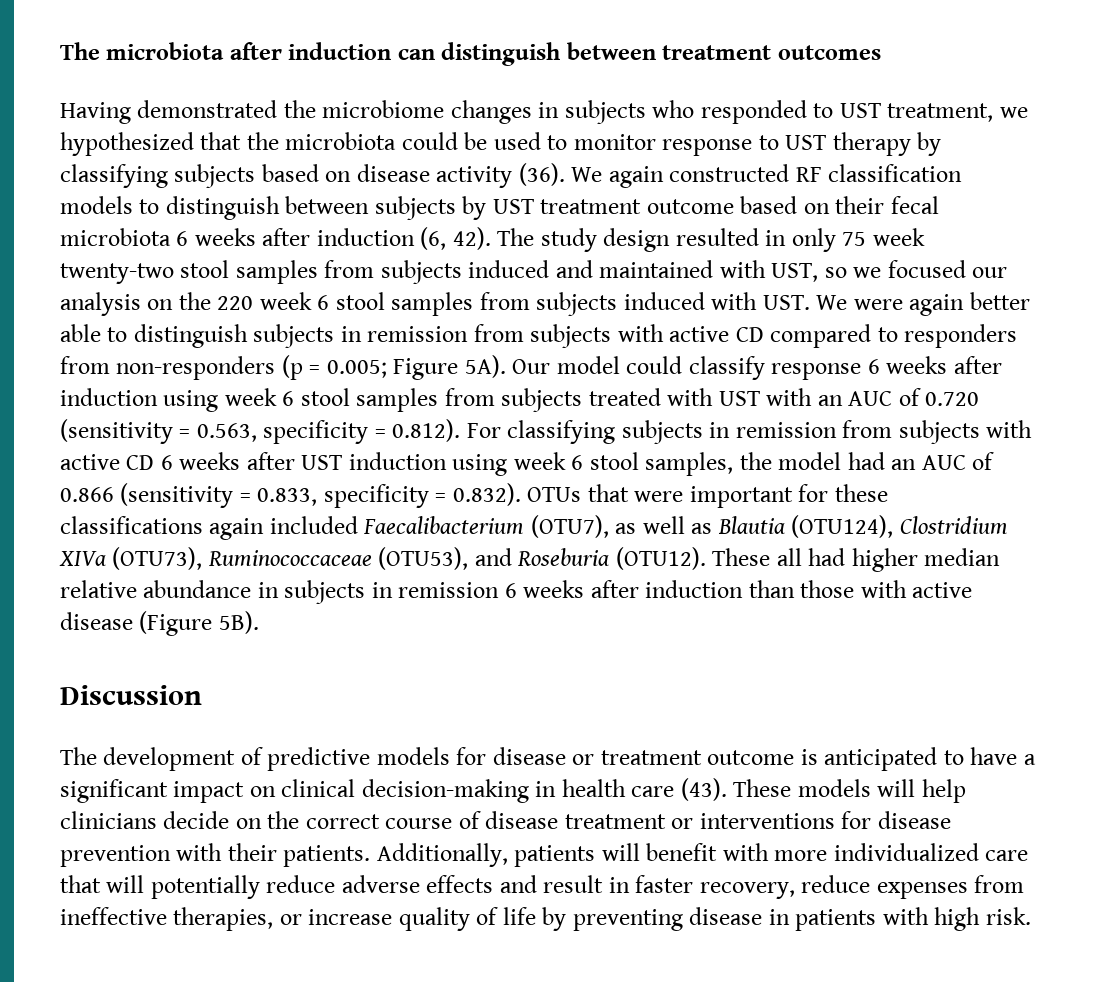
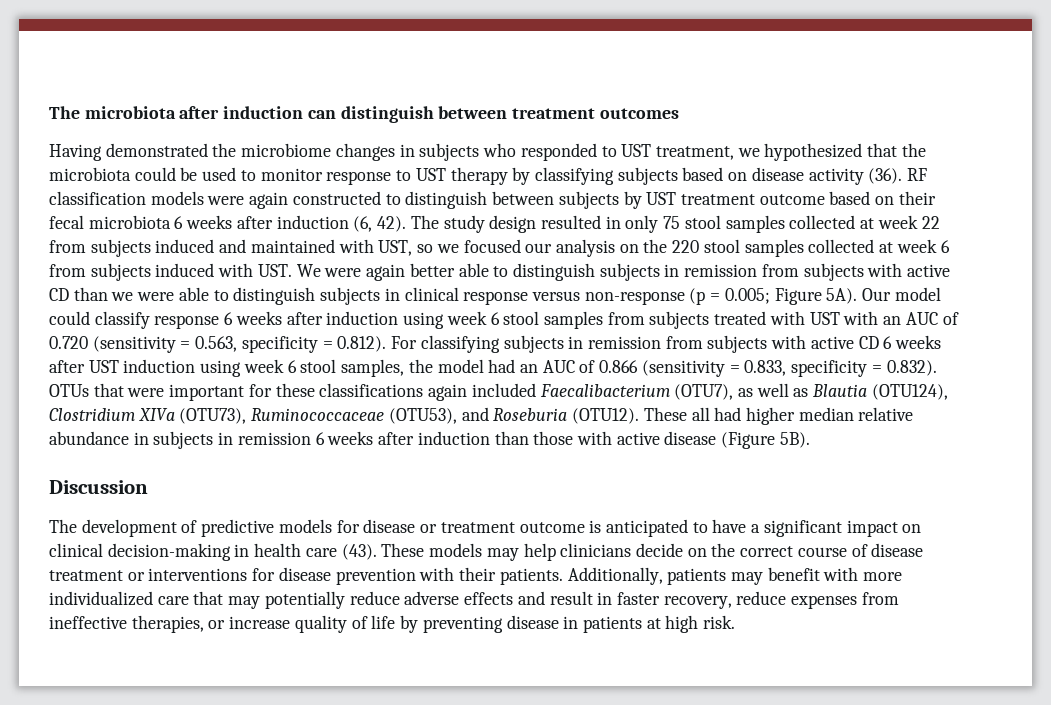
[571,164,963,188] [60,196,133,214] We again constructed RF classification models -> [907,168,928,181] [49,191,381,209] RF classification models were again constructed
[872,228,925,246] [60,260,318,284] week twenty-two stool samples -> [684,215,940,233] stool samples collected at week 22
[259,292,474,316] week 6 stool samples -> [703,239,950,257] stool samples collected at week 6
[770,324,1018,348] [60,356,276,380] compared to responders from non-responders -> [73,287,685,305] than we were able to distinguish subjects in clinical response versus non-response
[877,779,916,797] will -> [486,548,519,561] may
[601,843,640,861] will -> [730,572,763,585] may
[106,875,145,893] will -> [228,596,261,609] may
[882,907,929,925] with -> [646,618,661,629] at

